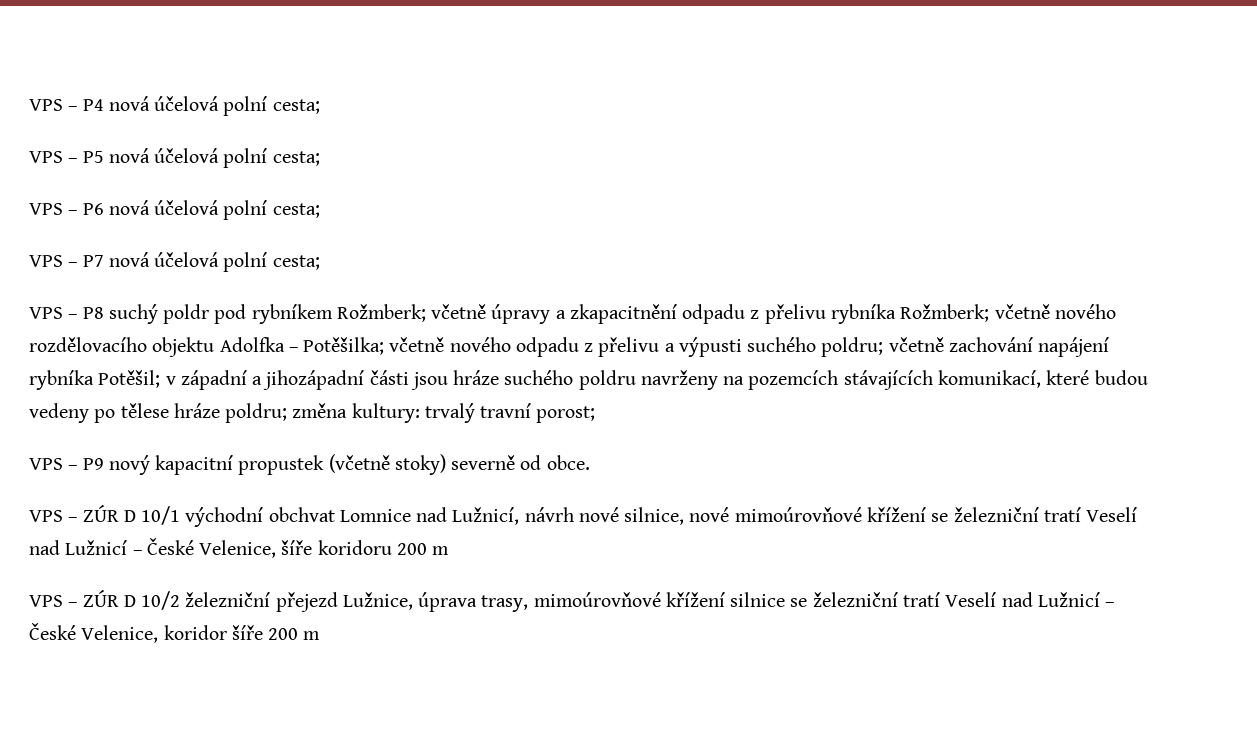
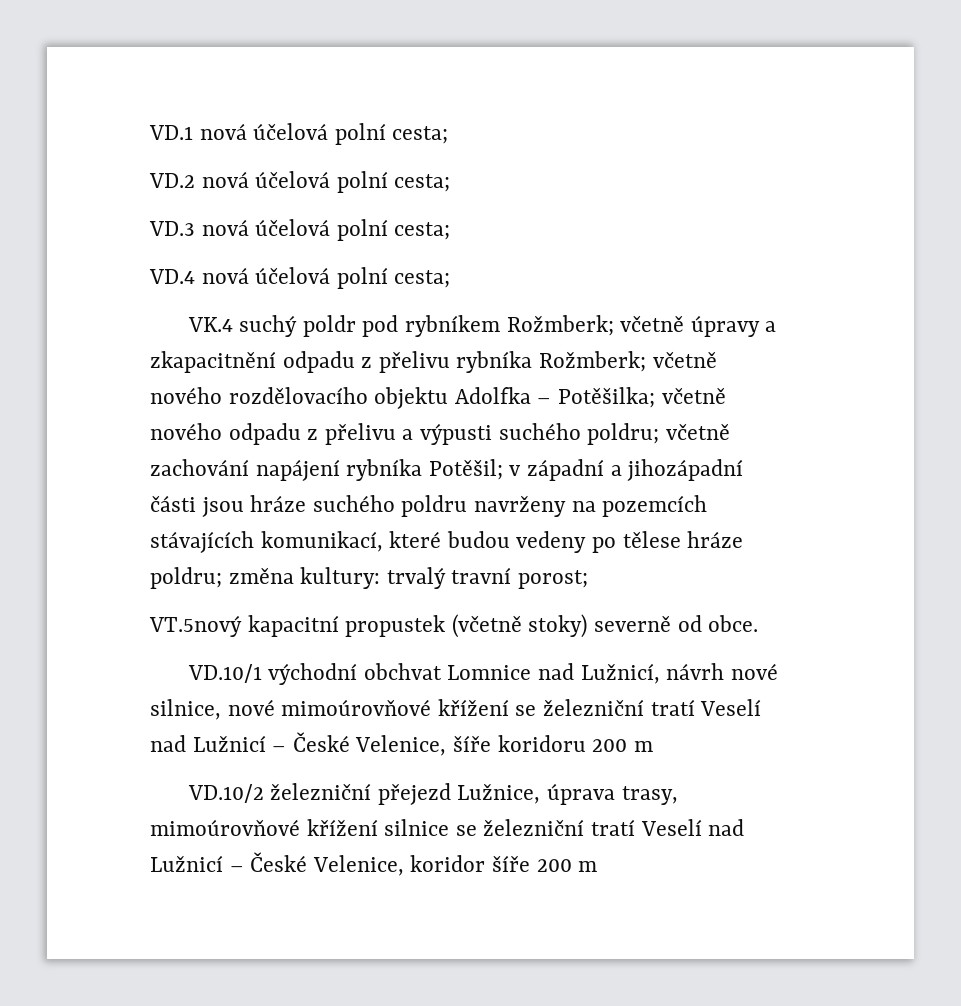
[29,96,320,116] [29,148,320,168] [29,200,320,220] [29,252,320,272] [29,307,104,319] VPS – P4 nová účelová polní cesta; // VPS – P5 nová účelová polní cesta; // VPS – P6 nová účelová polní cesta; // VPS – P7 nová účelová polní cesta; // VPS – P8 -> [149,123,449,145] [149,171,451,193] [149,219,451,241] [149,267,451,289] [187,317,233,332] VD.1 nová účelová polní cesta; // VD.2 nová účelová polní cesta; // VD.3 nová účelová polní cesta; // VD.4 nová účelová polní cesta; // VK.4
[29,455,150,475] VPS – P9 nový -> [149,615,242,637] VT.5nový
[29,504,181,525] VPS – ZÚR D 10/1 -> [187,664,262,683] VD.10/1
[29,589,181,610] VPS – ZÚR D 10/2 -> [187,784,264,803] VD.10/2

